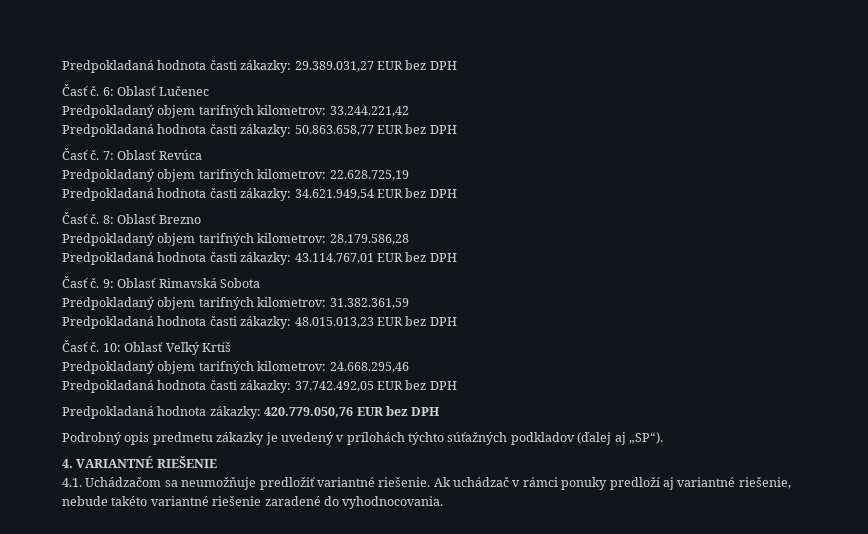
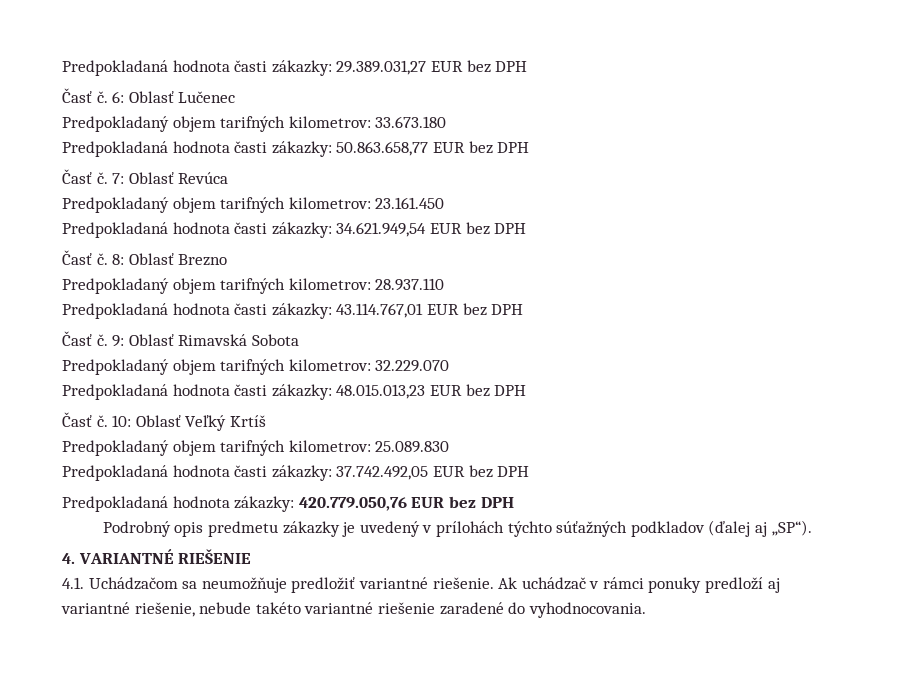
[329,106,409,117] 33.244.221,42 -> [375,116,447,128] 33.673.180
[329,170,409,181] 22.628.725,19 -> [375,197,445,209] 23.161.450
[329,234,409,245] 28.179.586,28 -> [375,278,445,291] 28.937.110
[329,298,409,309] 31.382.361,59 -> [375,360,450,372] 32.229.070
[329,362,409,373] 24.668.295,46 -> [375,441,450,453] 25.089.830

